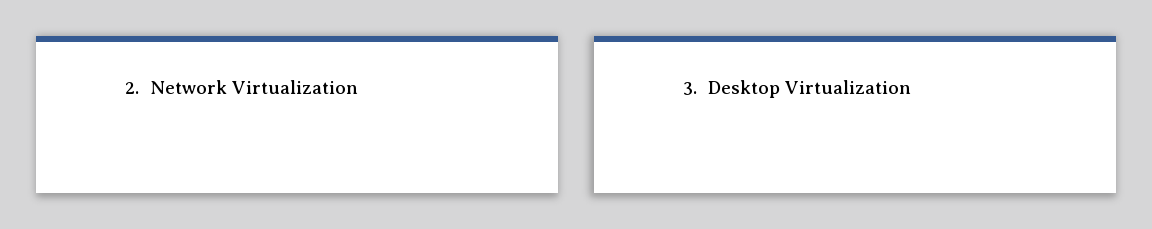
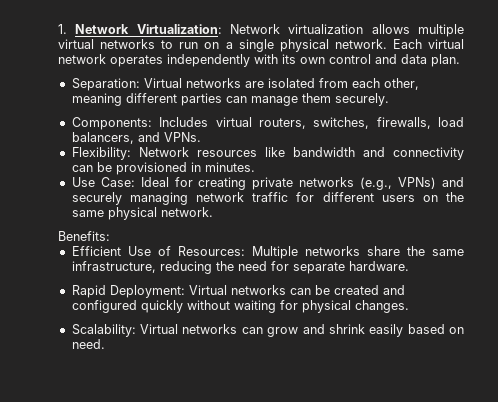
[125,80,359,94] [683,80,912,98] 2. Network Virtualization // 3. Desktop Virtualization -> [58,24,464,37] [58,39,464,52] [58,54,460,67] [71,78,419,91] [71,93,389,106] [71,117,464,130] [71,132,201,144] [71,147,464,160] [71,162,255,175] [71,177,465,190] [71,192,464,205] [71,207,213,220] [58,231,110,241] [71,246,464,259] [71,261,409,274] [71,285,405,298] [71,300,409,313] [71,324,464,337] [71,339,105,349] 1. Network Virtualization: Network virtualization allows multiple virtual networks to run on a single physical network. Each virtual network operates independently with its own control and data plan. // Separation: Virtual networks are isolated from each other, meaning different parties can manage them securely. // Components: Includes virtual routers, switches, firewalls, load balancers, and VPNs. // Flexibility: Network resources like bandwidth and connectivity can be provisioned in minutes. // Use Case: Ideal for creating private networks (e.g., VPNs) and securely managing network traffic for different users on the same physical network. // Benefits: // Efficient Use of Resources: Multiple networks share the same infrastructure, reducing the need for separate hardware. // Rapid Deployment: Virtual networks can be created and configured quickly without waiting for physical changes. // Scalability: Virtual networks can grow and shrink easily based on need.

